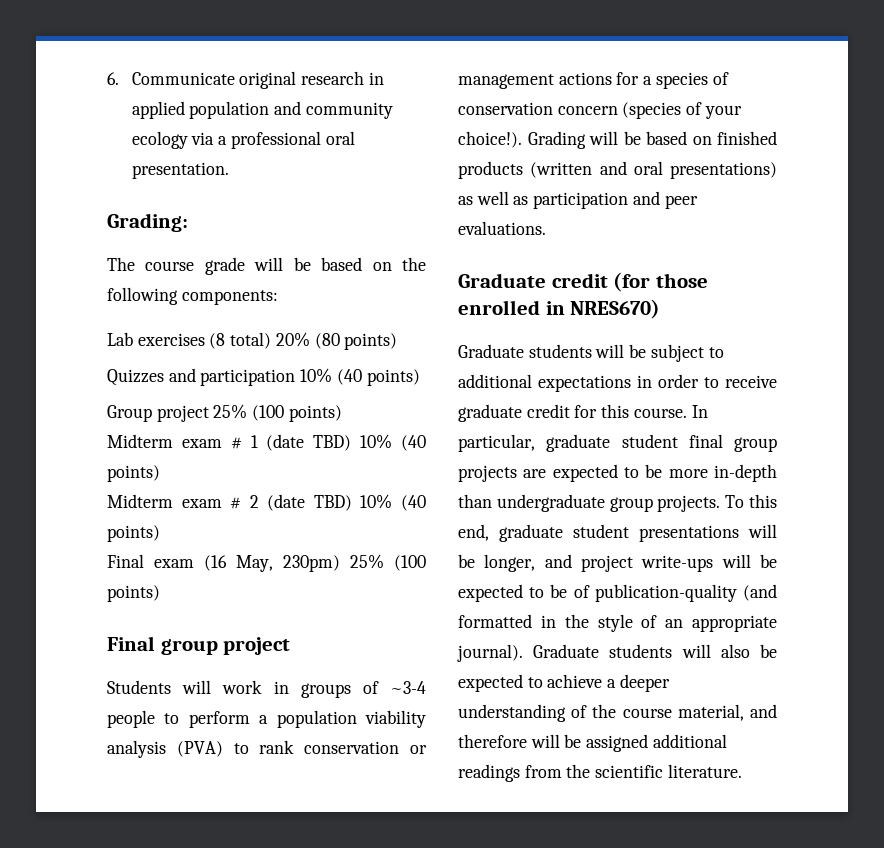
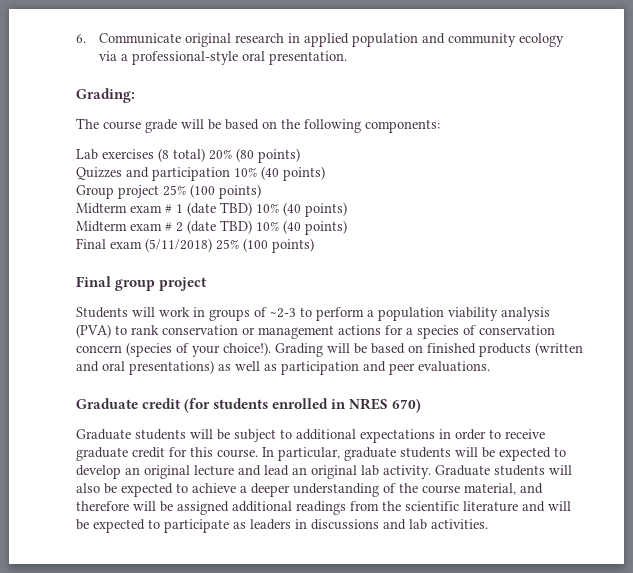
[230,131,321,149] professional -> [131,51,238,65] professional-style
[204,555,340,572] (16 May, 230pm) -> [145,238,212,252] (5/11/2018)
[389,681,426,694] [107,710,155,728] ~3-4 people -> [270,308,296,318] ~2-3
[655,273,708,288] those -> [213,398,269,409] students
[570,299,661,319] NRES670) -> [349,398,422,413] NRES 670)
[621,434,777,452] [458,464,777,482] [458,494,777,512] [458,524,777,542] [458,554,777,572] [458,584,777,602] [458,614,777,632] [457,644,523,662] student final group projects are expected to be more in-depth than undergraduate group projects. To this end, graduate student presentations will be longer, and project write-ups will be expected to be of publication-quality (and formatted in the style of an appropriate journal). -> [400,447,566,461] [76,465,431,479] students will be expected to develop an original lecture and lead an original lab activity.
[667,764,742,778] literature. -> [463,501,571,512] [76,519,488,533] literature and will be expected to participate as leaders in discussions and lab activities.

